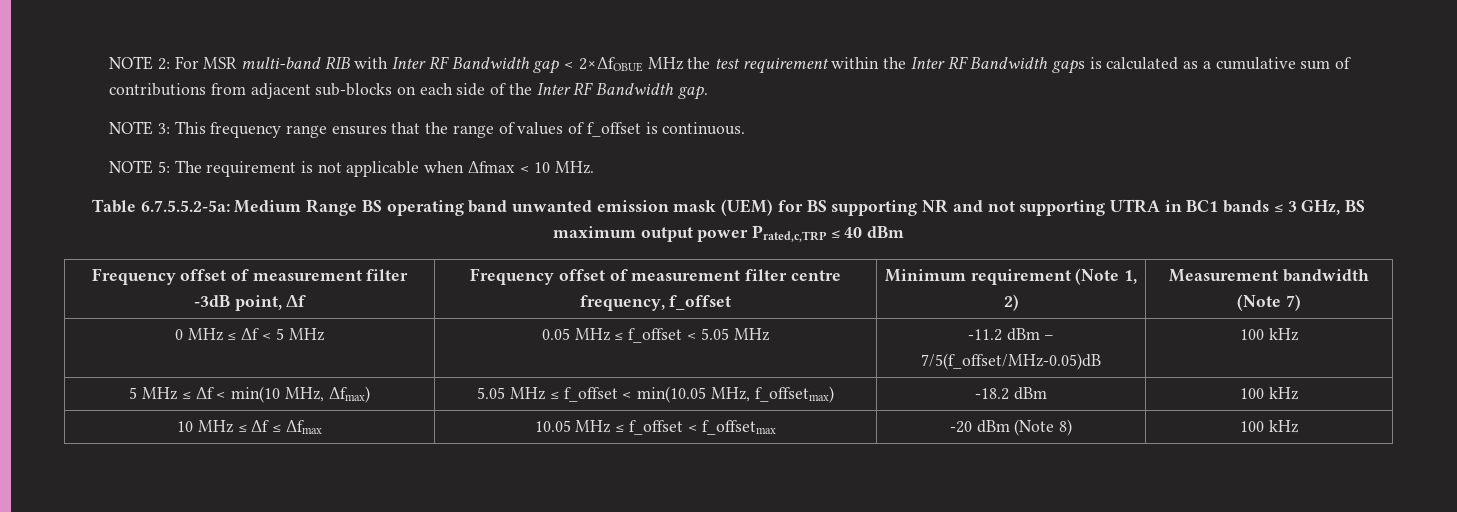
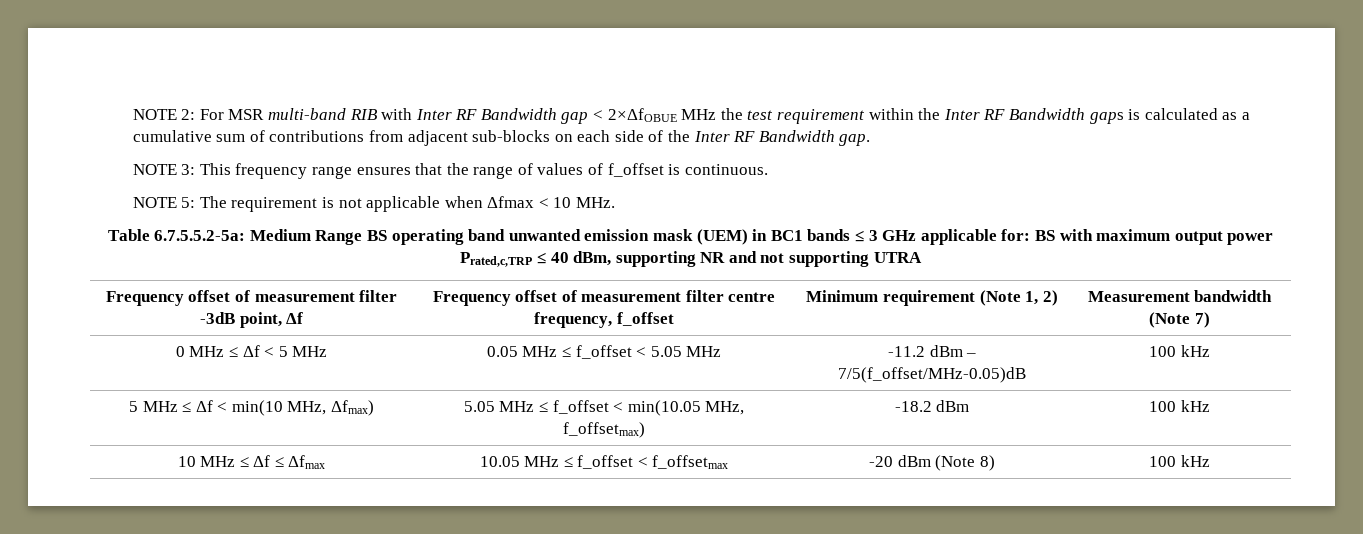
[777,200,827,212] for BS -> [752,229,1274,245] [460,251,612,267] in BC1 bands ≤ 3 GHz applicable for: BS with maximum output power Prated,c,TRP ≤ 40 dBm,
[1164,200,1366,215] [552,225,905,242] in BC1 bands ≤ 3 GHz, BS maximum output power Prated,c,TRP ≤ 40 dBm -> (922, 257) none

